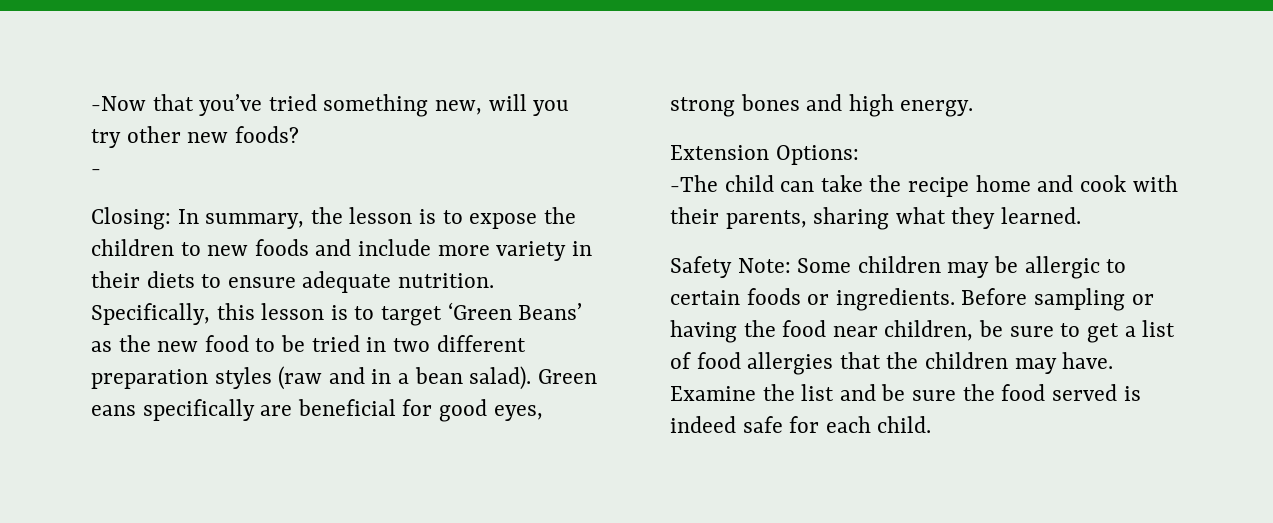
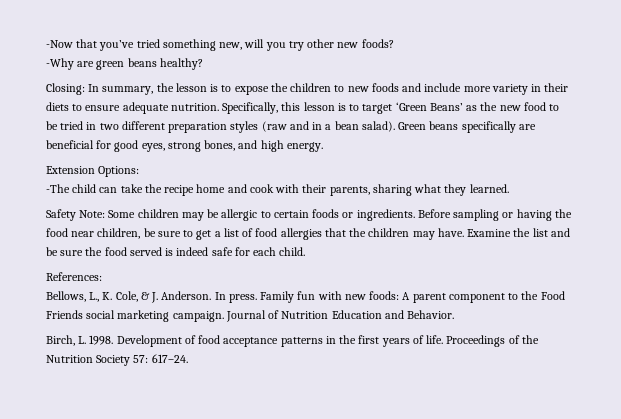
[91,169,101,175] - -> [46,58,203,70] -Why are green beans healthy?
[91,405,136,416] eans -> [429,121,459,130] beans
[740,94,800,111] bones -> [204,140,236,151] bones,
(932, 424) none -> [46,272,102,281] [46,291,565,303] [46,310,455,322] [46,335,539,347] [46,354,188,366] // References: // Bellows, L., K. Cole, & J. Anderson. In press. Family fun with new foods: A parent component to the Food Friends social marketing campaign. Journal of Nutrition Education and Behavior. // Birch, L. 1998. Development of food acceptance patterns in the first years of life. Proceedings of the Nutrition Society 57: 617–24.

